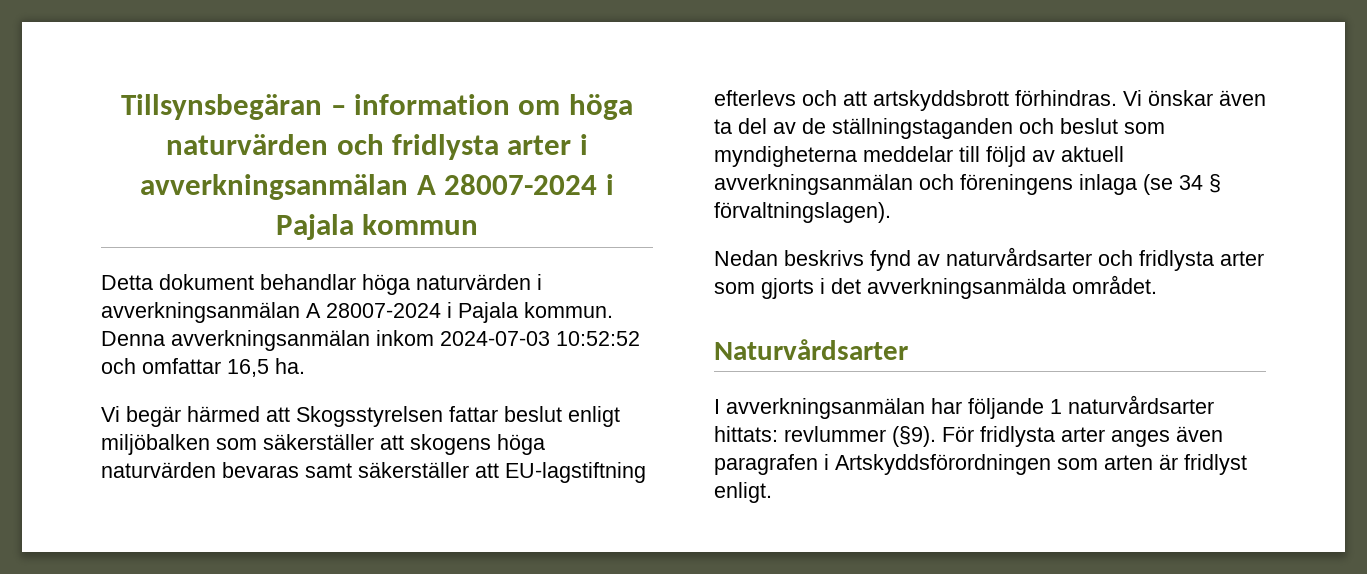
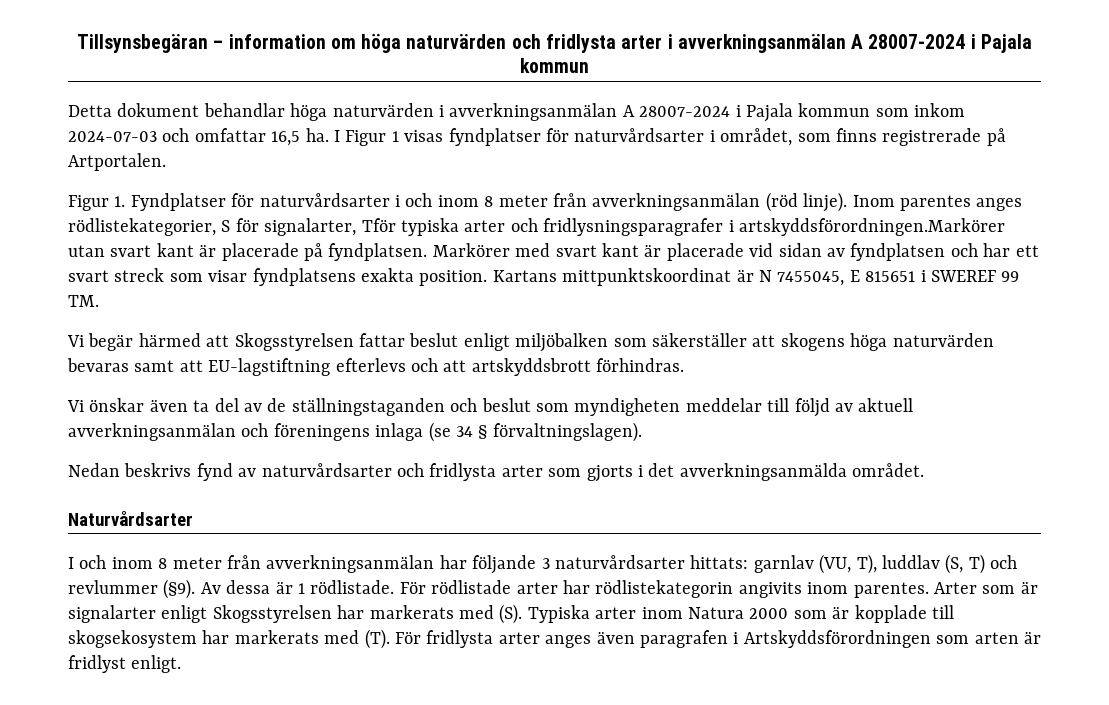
[524,302,613,318] [101,330,370,351] kommun. Denna avverkningsanmälan -> [798,103,909,117] kommun som
[556,331,640,346] 10:52:52 -> (157, 136) none
(305, 366) none -> [334,128,1006,146] [68,153,166,171] [68,192,1023,212] [68,218,1005,236] [68,243,1039,261] [68,268,1020,286] [68,295,99,307] I Figur 1 visas fyndplatser för naturvårdsarter i området, som finns registrerade på Artportalen. // Figur 1. Fyndplatser för naturvårdsarter i och inom 8 meter från avverkningsanmälan (röd linje). Inom parentes anges rödlistekategorier, S för signalarter, Tför typiska arter och fridlysningsparagrafer i artskyddsförordningen.Markörer utan svart kant är placerade på fyndplatsen. Markörer med svart kant är placerade vid sidan av fyndplatsen och har ett svart streck som visar fyndplatsens exakta position. Kartans mittpunktskoordinat är N 7455045, E 815651 i SWEREF 99 TM.
[358,462,469,478] säkerställer -> (175, 366) none
(1117, 98) none -> (685, 365) //
[714,146,857,167] myndigheterna -> [574,398,681,416] myndigheten
(720, 406) none -> [79,555,261,569] och inom 8 meter från
[1050,399,1062,414] 1 -> [541,558,550,569] 3
[784,426,936,447] revlummer (§9). -> [753,554,1018,574] [68,579,1038,599] [68,604,954,624] [68,629,390,649] garnlav (VU, T), luddlav (S, T) och revlummer (§9). Av dessa är 1 rödlistade. För rödlistade arter har rödlistekategorin angivits inom parentes. Arter som är signalarter enligt Skogsstyrelsen har markerats med (S). Typiska arter inom Natura 2000 som är kopplade till skogsekosystem har markerats med (T).

